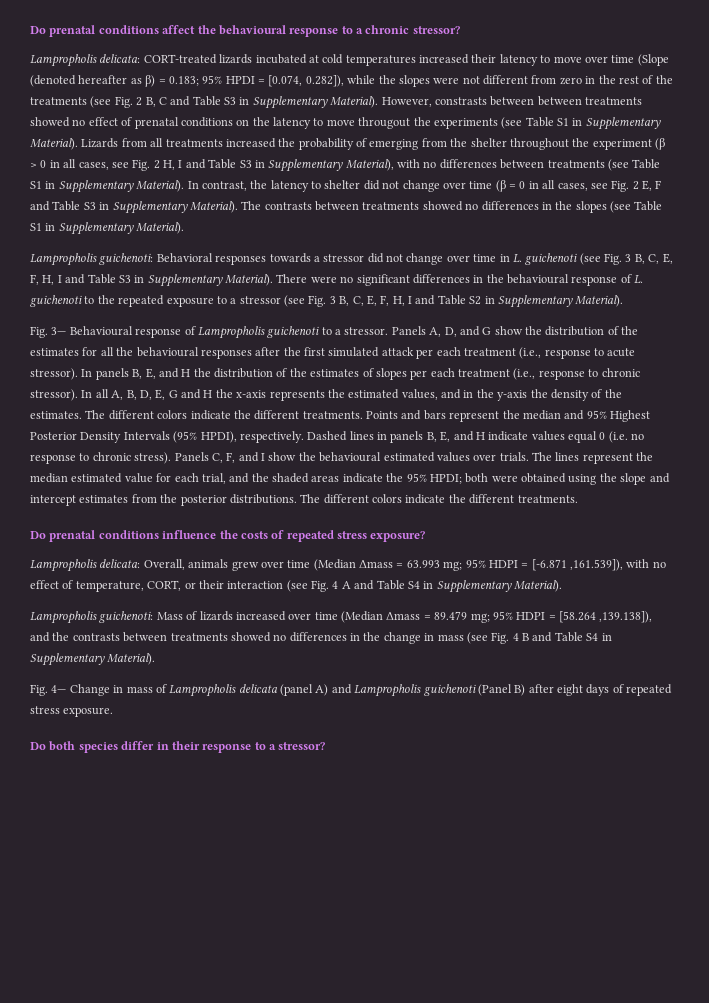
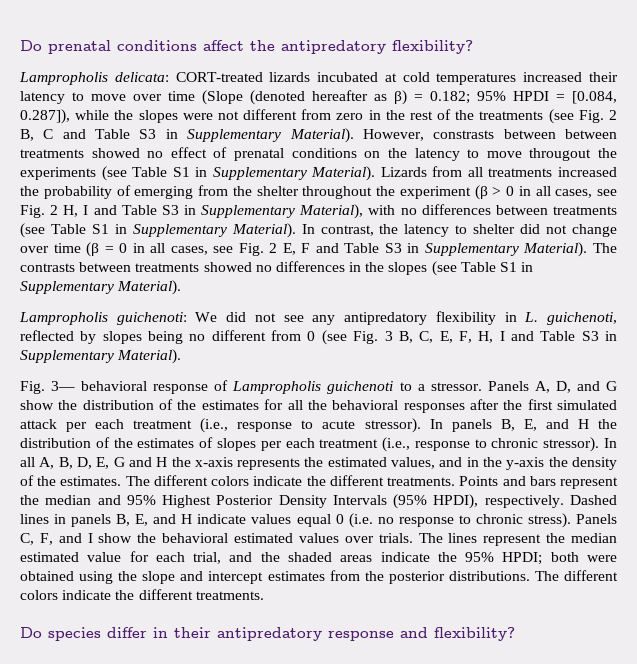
[218,25,460,37] behavioural response to a chronic stressor? -> [281,40,473,54] antipredatory flexibility?
[168,76,199,86] 0.183; -> [430,91,470,104] 0.182;
[268,75,344,87] [0.074, 0.282]), -> [572,91,617,104] [20,109,70,124] [0.084, 0.287]),
[156,253,578,265] Behavioral responses towards a stressor did not change over time in L. guichenoti -> [195,311,618,325] [20,330,316,344] We did not see any antipredatory flexibility in L. guichenoti, reflected by slopes being no different from 0
[276,274,644,286] [30,295,624,308] There were no significant differences in the behavioural response of L. guichenoti to the repeated exposure to a stressor (see Fig. 3 B, C, E, F, H, I and Table S2 in Supplementary Material). -> (182, 356) none
[69,326,133,336] Behavioural -> [81,381,148,391] behavioral
[136,347,199,357] behavioural -> [332,400,399,410] behavioral
[319,452,382,462] behavioural -> [162,533,229,543] behavioral
[49,530,426,542] [30,559,666,572] [30,580,562,593] [30,611,653,624] [30,632,612,644] [30,653,156,666] [30,684,673,697] [30,706,114,717] [30,741,326,753] prenatal conditions influence the costs of repeated stress exposure? // Lampropholis delicata: Overall, animals grew over time (Median Δmass = 63.993 mg; 95% HDPI = [-6.871 ,161.539]), with no effect of temperature, CORT, or their interaction (see Fig. 4 A and Table S4 in Supplementary Material). // Lampropholis guichenoti: Mass of lizards increased over time (Median Δmass = 89.479 mg; 95% HDPI = [58.264 ,139.138]), and the contrasts between treatments showed no differences in the change in mass (see Fig. 4 B and Table S4 in Supplementary Material). // Fig. 4— Change in mass of Lampropholis delicata (panel A) and Lampropholis guichenoti (Panel B) after eight days of repeated stress exposure. // Do both species differ in their response to a stressor? -> [48,627,515,641] species differ in their antipredatory response and flexibility?

